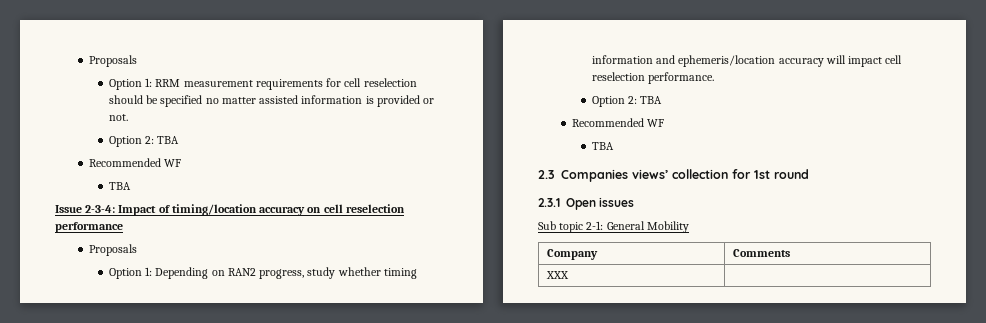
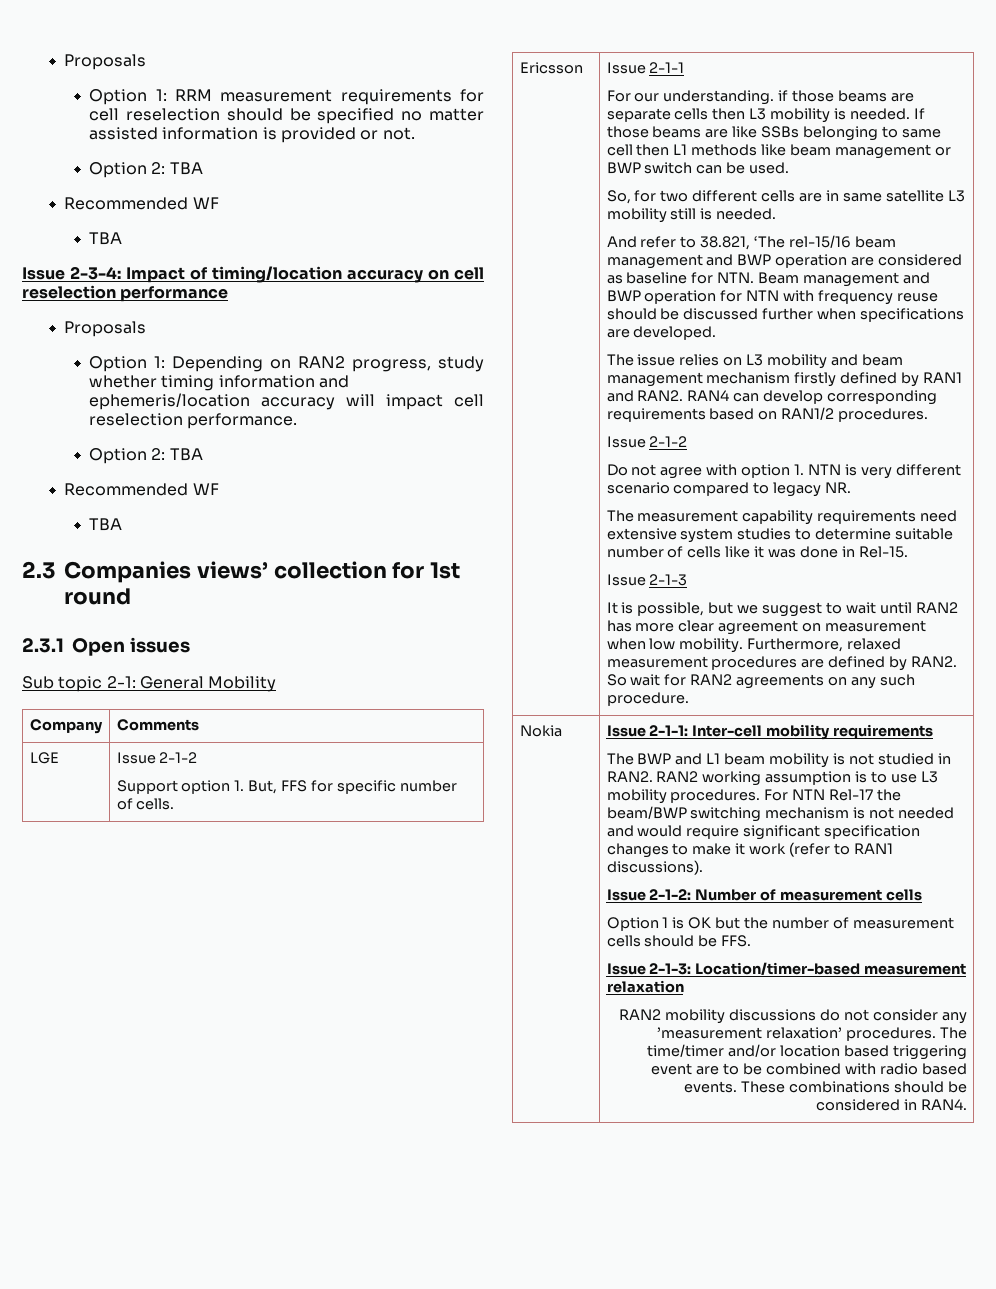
[545,271,569,279] XXX | -> [29,752,59,764] [116,752,198,764] [116,780,457,794] [116,798,175,810] [519,62,583,74] [606,62,685,74] [606,90,914,105] [606,108,925,123] [606,126,941,141] [606,144,951,159] [606,162,790,174] [606,190,965,204] [606,208,777,223] [606,235,896,250] [606,254,963,269] [606,272,930,287] [606,290,938,305] [606,308,965,322] [606,326,717,340] [606,354,903,369] [606,372,963,387] [606,390,938,405] [606,407,929,422] [606,436,688,448] [606,464,961,479] [606,482,852,497] [606,510,958,525] [606,528,954,543] [606,546,908,558] [606,574,688,586] [606,602,958,617] [606,620,927,635] [606,638,902,653] [606,656,958,671] [606,674,915,689] [606,692,689,706] [519,725,562,737] [606,724,934,740] [606,753,951,768] [606,771,938,786] [606,789,902,804] [606,806,955,822] [606,825,921,840] [606,842,893,858] [606,860,703,875] [606,889,923,901] [606,917,954,931] [606,935,752,947] [606,962,967,975] [606,980,684,993] [619,1009,967,1024] [656,1027,967,1041] [646,1044,967,1060] [651,1063,967,1075] [683,1081,967,1093] [815,1099,967,1111] LGE | Issue 2-1-2 // Support option 1. But, FFS for specific number of cells. // Ericsson | Issue 2-1-1 // For our understanding. if those beams are separate cells then L3 mobility is needed. If those beams are like SSBs belonging to same cell then L1 methods like beam management or BWP switch can be used. // So, for two different cells are in same satellite L3 mobility still is needed. // And refer to 38.821, ‘The rel-15/16 beam management and BWP operation are considered as baseline for NTN. Beam management and BWP operation for NTN with frequency reuse should be discussed further when specifications are developed. // The issue relies on L3 mobility and beam management mechanism firstly defined by RAN1 and RAN2. RAN4 can develop corresponding requirements based on RAN1/2 procedures. // Issue 2-1-2 // Do not agree with option 1. NTN is very different scenario compared to legacy NR. // The measurement capability requirements need extensive system studies to determine suitable number of cells like it was done in Rel-15. // Issue 2-1-3 // It is possible, but we suggest to wait until RAN2 has more clear agreement on measurement when low mobility. Furthermore, relaxed measurement procedures are defined by RAN2. So wait for RAN2 agreements on any such procedure. // Nokia | Issue 2-1-1: Inter-cell mobility requirements // The BWP and L1 beam mobility is not studied in RAN2. RAN2 working assumption is to use L3 mobility procedures. For NTN Rel-17 the beam/BWP switching mechanism is not needed and would require significant specification changes to make it work (refer to RAN1 discussions). // Issue 2-1-2: Number of measurement cells // Option 1 is OK but the number of measurement cells should be FFS. // Issue 2-1-3: Location/timer-based measurement relaxation // RAN2 mobility discussions do not consider any ’measurement relaxation’ procedures. The time/timer and/or location based triggering event are to be combined with radio based events. These combinations should be considered in RAN4.

